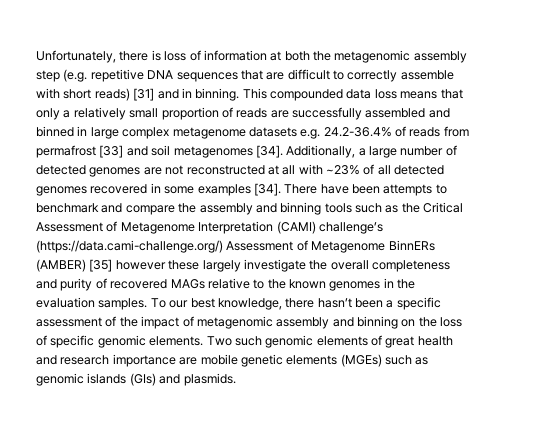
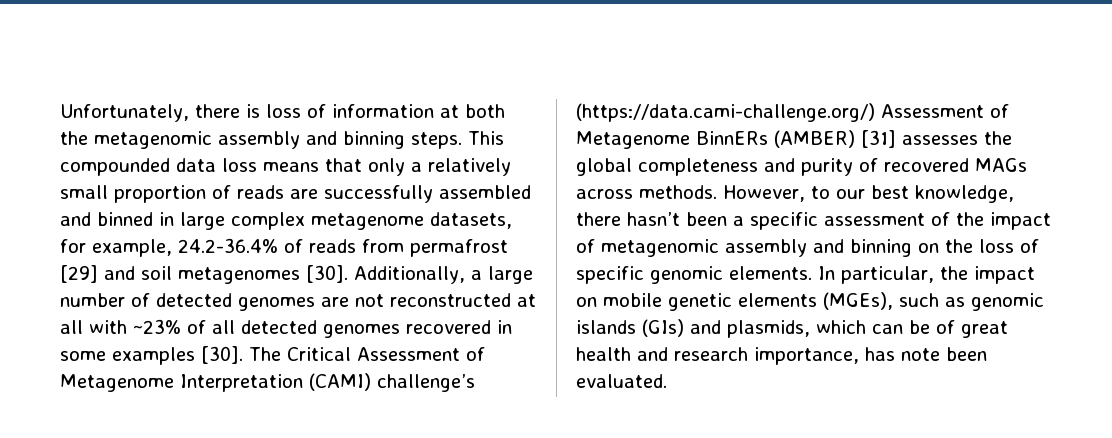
[36,69,454,82] [36,88,240,101] step (e.g. repetitive DNA sequences that are difficult to correctly assemble with short reads) [31] and in binning. -> [306,131,462,149] and binning steps.
[248,127,321,139] datasets e.g. -> [430,212,512,229] [60,239,172,257] datasets, for example,
[99,145,124,158] [33] -> [60,265,98,283] [29]
[255,145,283,158] [34]. -> [306,265,348,283] [30].
[253,183,447,196] [36,202,420,215] [34]. There have been attempts to benchmark and compare the assembly and binning tools such as the -> [201,346,281,364] [30]. The
[89,259,369,272] [35] however these largely investigate the overall -> [861,130,1012,148] [576,158,632,176] [31] assesses the global
[207,278,416,291] [36,297,166,310] relative to the known genomes in the evaluation samples. To -> [576,185,830,202] across methods. However, to
[206,335,453,348] [36,354,198,367] Two such genomic elements of great health and research importance are -> [818,266,1035,284] [576,297,597,307] In particular, the impact on
[340,354,382,367] (MGEs) -> [823,292,893,310] (MGEs),
[183,373,236,386] plasmids. -> [727,320,1008,338] [576,347,987,365] [576,374,667,388] plasmids, which can be of great health and research importance, has note been evaluated.

